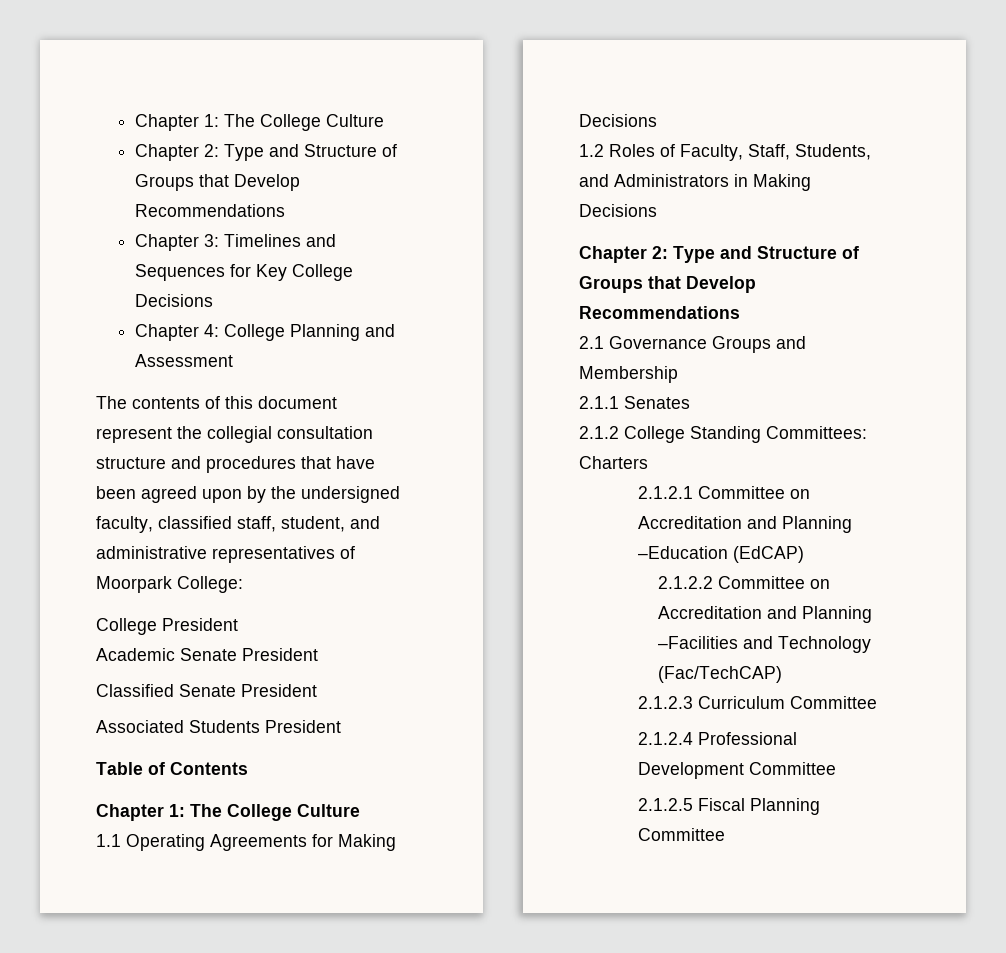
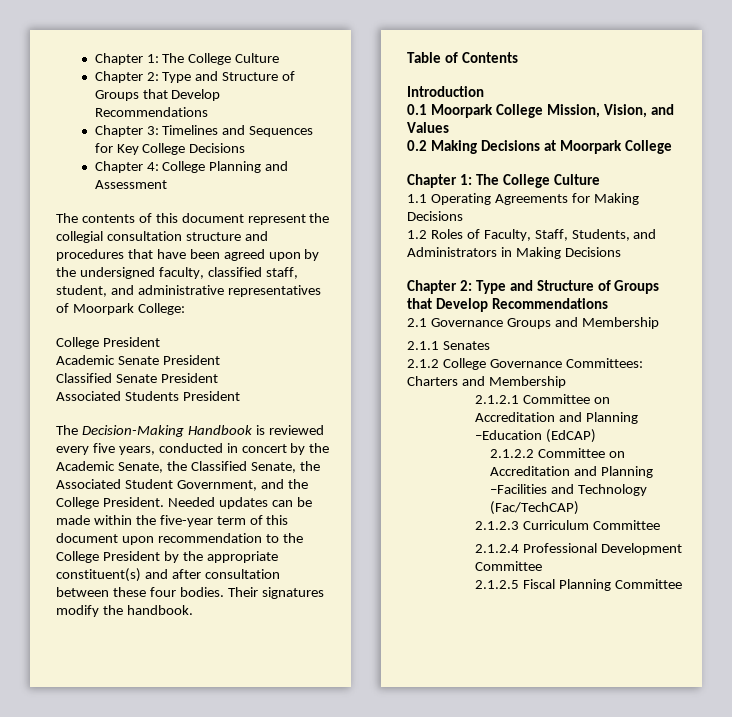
[96,762,248,775] Table of Contents -> [56,425,324,437] [56,443,330,455] [56,461,320,473] [56,479,308,491] [56,497,312,509] [56,515,289,527] [56,533,303,545] [56,551,278,563] [56,568,280,582] [56,587,324,599] [56,605,193,617] [407,52,518,63] [407,86,484,97] [407,104,674,118] [407,122,449,133] [407,140,672,154] The Decision-Making Handbook is reviewed every five years, conducted in concert by the Academic Senate, the Classified Senate, the Associated Student Government, and the College President. Needed updates can be made within the five-year term of this document upon recommendation to the College President by the appropriate constituent(s) and after consultation between these four bodies. Their signatures modify the handbook. // Table of Contents // Introduction // 0.1 Moorpark College Mission, Vision, and Values // 0.2 Making Decisions at Moorpark College
[690,426,761,443] Standing -> [489,359,562,368] Governance
(648, 462) none -> [461,376,566,388] and Membership

